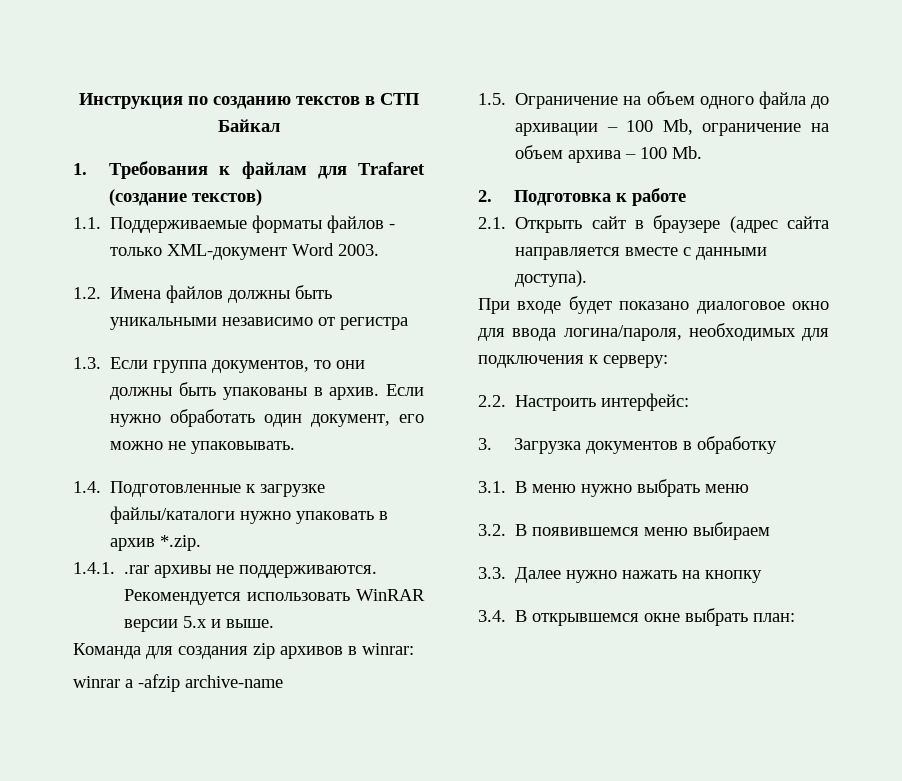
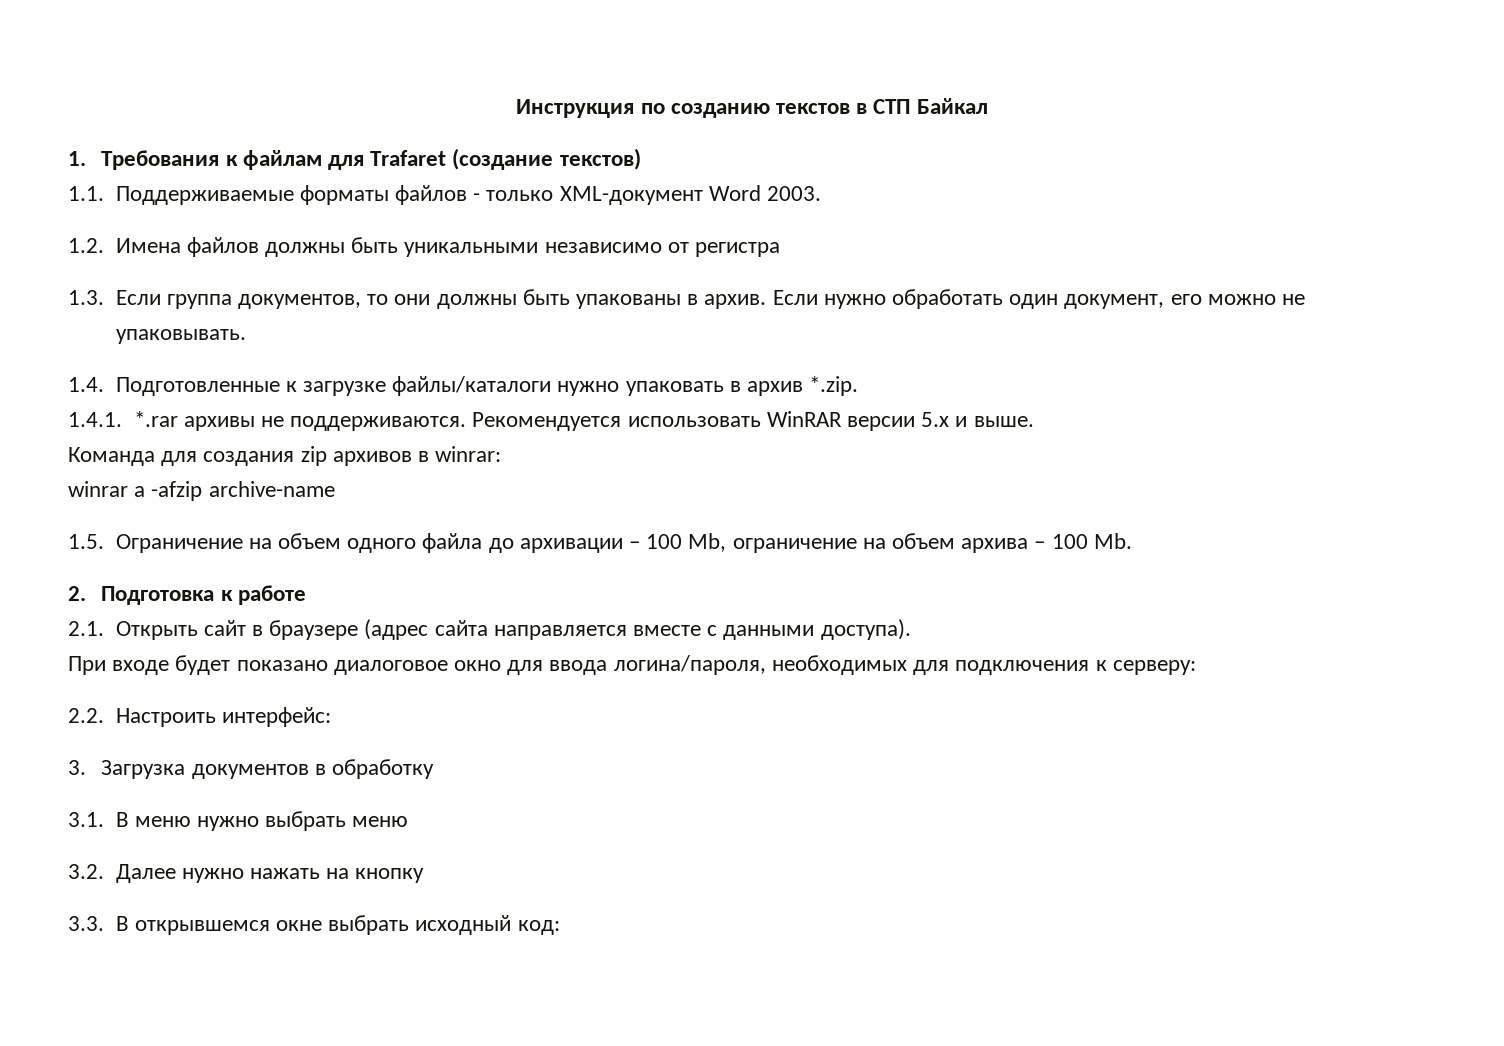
[124,565,150,574] .rar -> [133,411,178,427] *.rar
[515,522,771,540] [478,567,506,579] В появившемся меню выбираем // 3.3. -> (104, 871) none
[478,610,506,622] 3.4. -> [68,916,104,931] 3.3.
[753,613,796,622] план: -> [415,915,560,935] исходный код:

